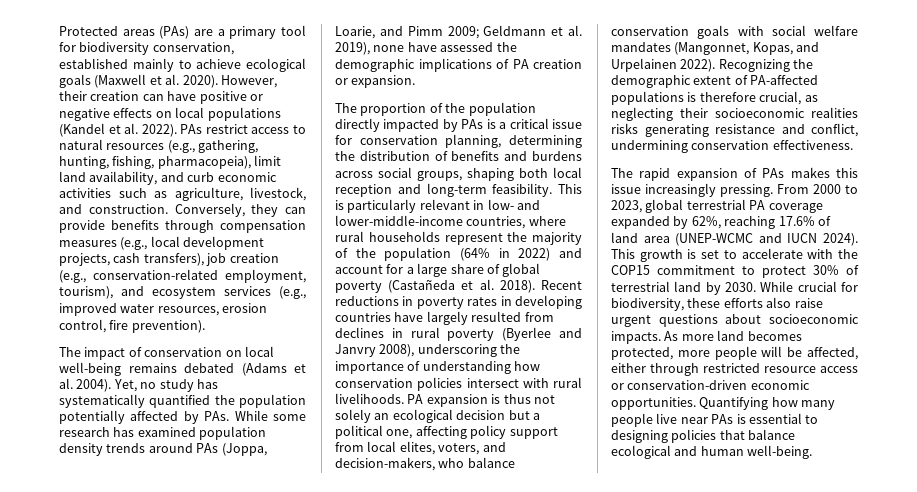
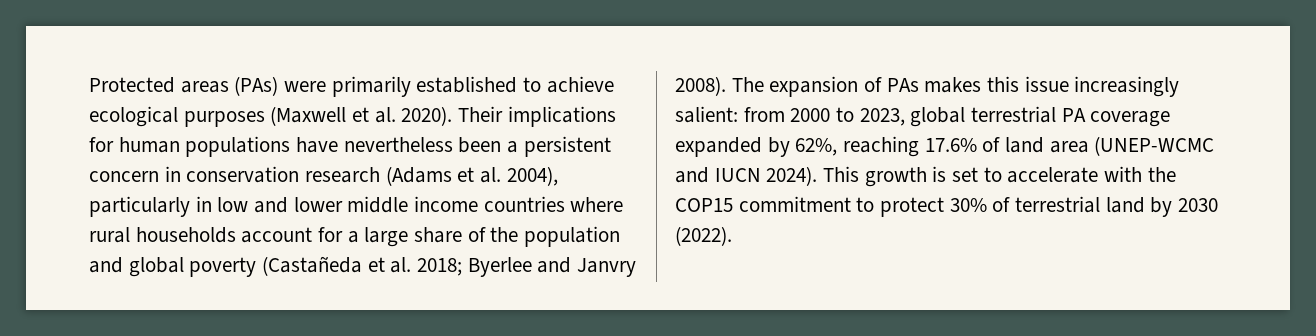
[193,25,306,39] [59,42,234,55] [59,58,174,72] are a primary tool for biodiversity conservation, established mainly -> [284,76,518,97] were primarily established
[59,74,91,88] goals -> [183,111,265,127] purposes
[220,75,277,88] [59,91,263,104] [59,107,281,121] [59,123,306,137] [59,139,259,153] [59,155,282,169] [59,171,277,185] [59,187,306,201] [59,203,306,217] [59,220,306,233] [59,236,265,250] [59,253,279,266] [59,269,306,283] [59,286,306,299] [59,303,268,316] [59,319,205,333] [59,346,274,360] [59,362,306,376] [59,378,218,392] [59,394,306,408] [59,410,306,424] [59,426,267,440] [59,443,267,456] [335,25,582,39] [335,42,517,55] [335,58,582,72] [335,75,416,88] [335,102,536,116] [335,118,582,132] [335,134,582,148] [335,151,582,161] [335,167,582,181] [335,183,582,197] [335,199,540,213] [335,215,566,229] [335,231,582,245] [335,247,582,261] However, their creation can have positive or negative effects on local populations (Kandel et al. 2022). PAs restrict access to natural resources (e.g., gathering, hunting, fishing, pharmacopeia), limit land availability, and curb economic activities such as agriculture, livestock, and construction. Conversely, they can provide benefits through compensation measures (e.g., local development projects, cash transfers), job creation (e.g., conservation-related employment, tourism), and ecosystem services (e.g., improved water resources, erosion control, fire prevention). // The impact of conservation on local well-being remains debated (Adams et al. 2004). Yet, no study has systematically quantified the population potentially affected by PAs. While some research has examined population density trends around PAs (Joppa, Loarie, and Pimm 2009; Geldmann et al. 2019), none have assessed the demographic implications of PA creation or expansion. // The proportion of the population directly impacted by PAs is a critical issue for conservation planning, determining the distribution of benefits and burdens across social groups, shaping both local reception and long-term feasibility. This is particularly relevant in low- and lower-middle-income countries, where rural households represent the majority of the population (64% in 2022) and -> [458,106,616,127] [89,136,611,157] [89,166,558,186] [89,196,624,217] [89,227,236,243] Their implications for human populations have nevertheless been a persistent concern in conservation research (Adams et al. 2004), particularly in low and lower middle income countries where rural households
(500, 269) none -> [490,226,621,247] [89,257,123,273] the population and
[499,280,582,293] [335,295,582,309] [335,311,554,325] [335,327,582,341] [335,344,521,357] [335,361,541,374] [335,377,582,391] [335,393,555,407] [335,409,540,423] [335,425,558,439] [335,441,506,455] [335,457,515,471] [611,25,858,39] [611,42,820,55] [611,58,814,72] [611,75,819,88] [611,91,818,105] [611,107,858,121] [611,123,858,137] [611,140,853,153] [611,168,671,181] 2018). Recent reductions in poverty rates in developing countries have largely resulted from declines in rural poverty (Byerlee and Janvry 2008), underscoring the importance of understanding how conservation policies intersect with rural livelihoods. PA expansion is thus not solely an ecological decision but a political one, affecting policy support from local elites, voters, and decision-makers, who balance conservation goals with social welfare mandates (Mangonnet, Kopas, and Urpelainen 2022). Recognizing the demographic extent of PA-affected populations is therefore crucial, as neglecting their socioeconomic realities risks generating resistance and conflict, undermining conservation effectiveness. // The rapid -> [417,257,637,277] [675,76,764,96] 2018; Byerlee and Janvry 2008). The
[720,184,809,197] pressing. From -> [675,106,785,123] salient: from
[725,281,858,292] [611,297,823,311] [611,314,859,327] [611,330,802,344] [611,346,858,360] [611,363,858,376] [611,380,810,390] [611,397,836,410] [611,413,819,427] [611,429,796,443] [611,445,813,459] 2030. While crucial for biodiversity, these efforts also raise urgent questions about socioeconomic impacts. As more land becomes protected, more people will be affected, either through restricted resource access or conservation-driven economic opportunities. Quantifying how many people live near PAs is essential to designing policies that balance ecological and human well-being. -> [1178,198,1219,212] [675,226,732,246] 2030 (2022).

